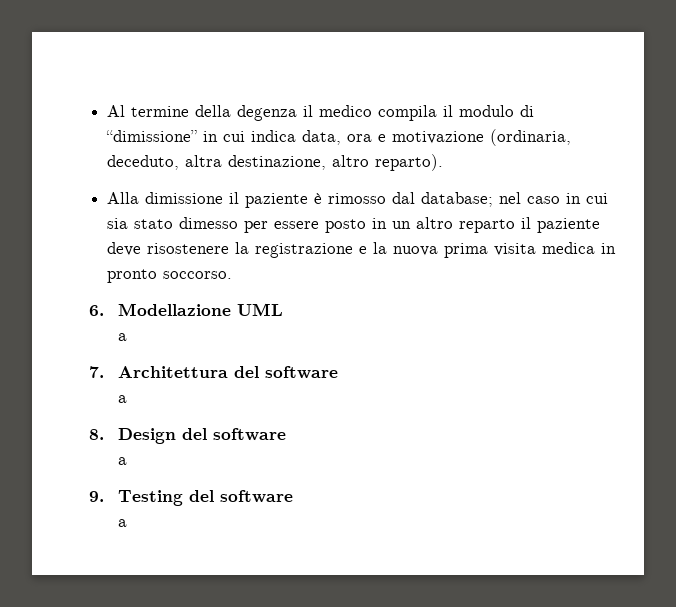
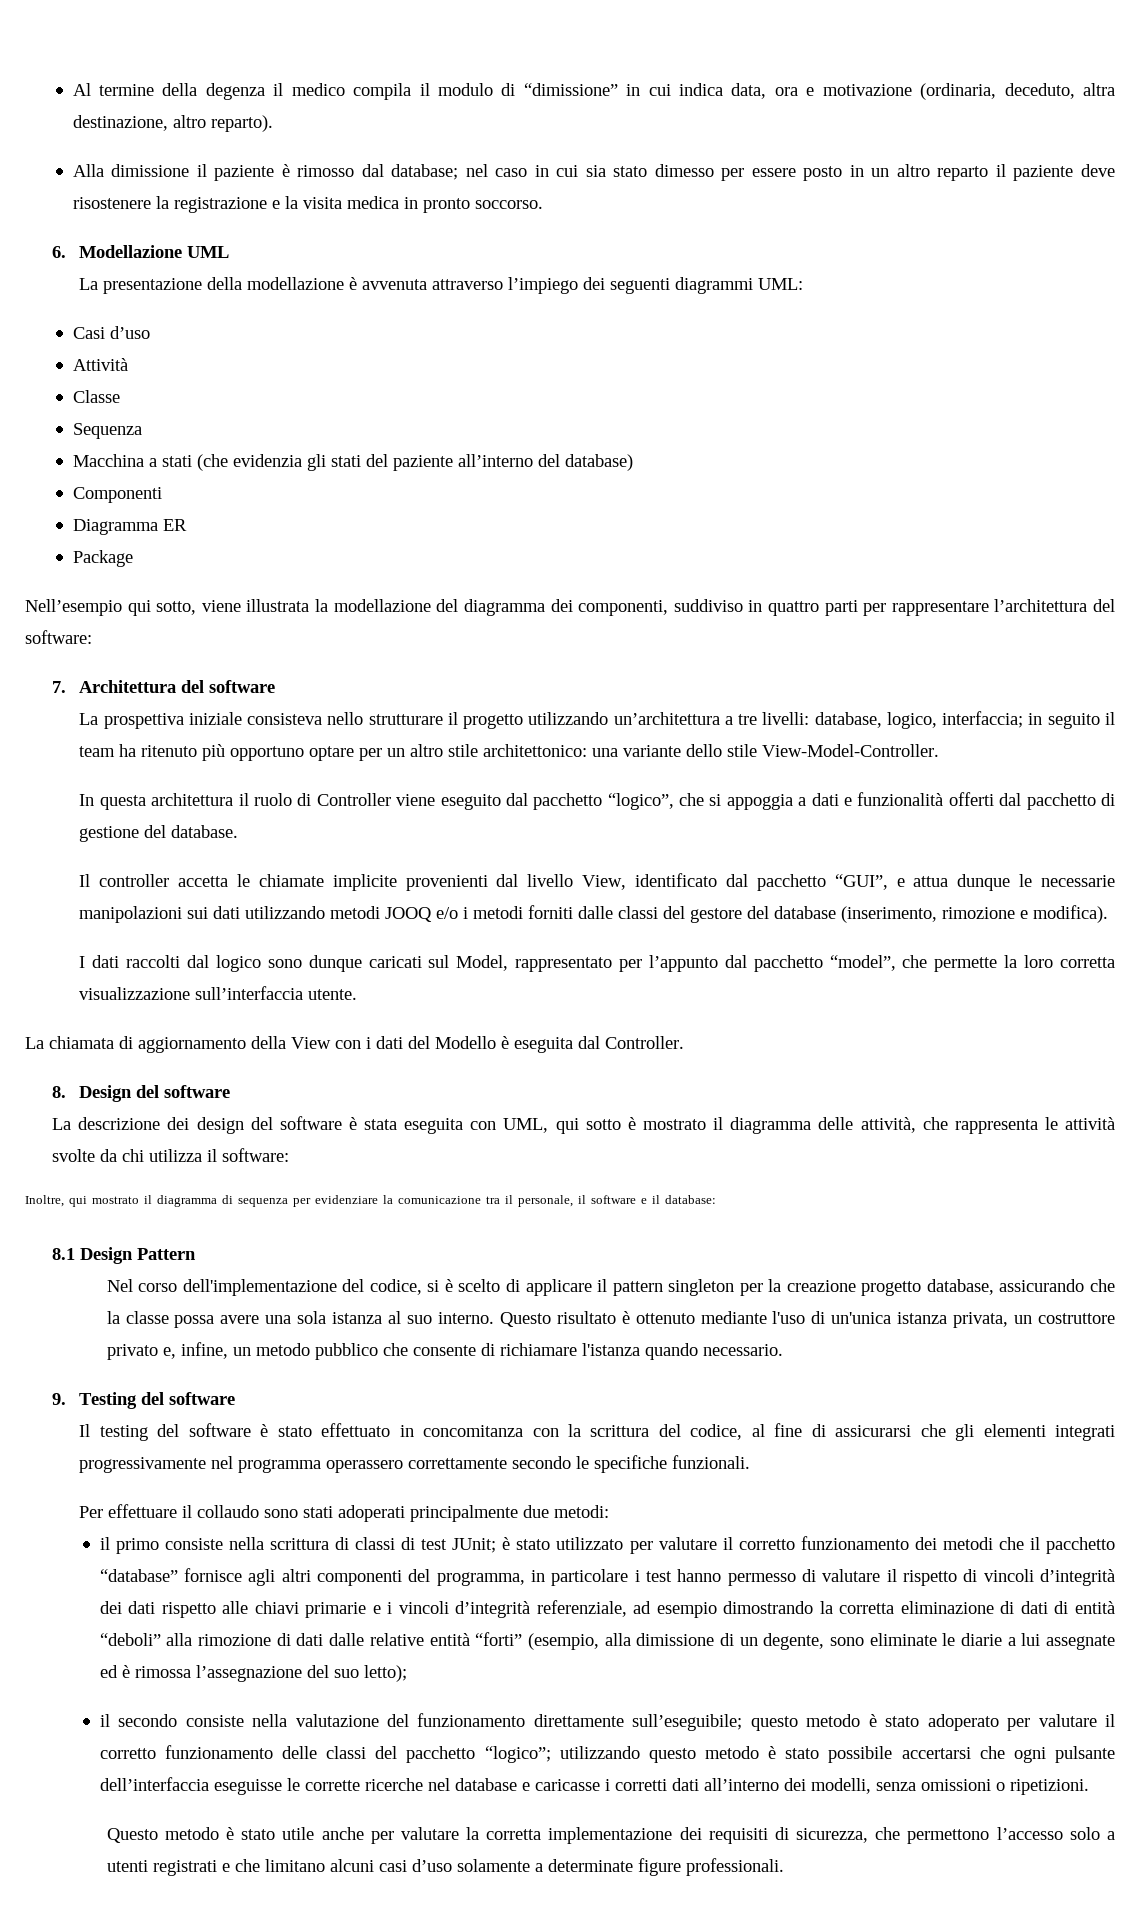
[393,243,489,258] nuova prima -> (298, 202) none
[118,333,128,341] [89,366,339,379] [118,395,128,403] [89,428,287,444] [118,457,128,465] [89,490,294,506] [118,519,128,527] a // 7. Architettura del software // a // 8. Design del software // a // 9. Testing del software // a -> [79,277,804,294] [72,326,150,339] [72,358,128,371] [72,390,120,403] [72,423,142,439] [72,454,633,471] [72,487,162,503] [72,519,187,535] [72,550,133,567] [25,599,1115,616] [25,630,92,644] [52,680,276,693] [79,711,1115,729] [79,744,940,761] [79,792,1116,810] [79,825,239,842] [79,873,1115,891] [79,905,1109,923] [79,955,1115,972] [79,986,358,1000] [25,1036,684,1053] [52,1085,231,1102] [52,1116,1115,1134] [52,1148,290,1162] [25,1195,716,1207] [52,1247,197,1264] [106,1279,1116,1296] [106,1311,1115,1328] [106,1342,783,1360] [52,1392,236,1409] [79,1423,1116,1441] [79,1455,751,1473] [79,1504,610,1522] [99,1536,1115,1554] [99,1568,1115,1586] [99,1600,1116,1618] [99,1632,1115,1650] [99,1665,407,1682] [99,1713,1115,1731] [99,1745,1115,1763] [99,1777,1089,1795] [106,1827,1116,1844] [106,1858,784,1876] La presentazione della modellazione è avvenuta attraverso l’impiego dei seguenti diagrammi UML: // Casi d’uso // Attività // Classe // Sequenza // Macchina a stati (che evidenzia gli stati del paziente all’interno del database) // Componenti // Diagramma ER // Package // Nell’esempio qui sotto, viene illustrata la modellazione del diagramma dei componenti, suddiviso in quattro parti per rappresentare l’architettura del software: // 7. Architettura del software // La prospettiva iniziale consisteva nello strutturare il progetto utilizzando un’architettura a tre livelli: database, logico, interfaccia; in seguito il team ha ritenuto più opportuno optare per un altro stile architettonico: una variante dello stile View-Model-Controller. // In questa architettura il ruolo di Controller viene eseguito dal pacchetto “logico”, che si appoggia a dati e funzionalità offerti dal pacchetto di gestione del database. // Il controller accetta le chiamate implicite provenienti dal livello View, identificato dal pacchetto “GUI”, e attua dunque le necessarie manipolazioni sui dati utilizzando metodi JOOQ e/o i metodi forniti dalle classi del gestore del database (inserimento, rimozione e modifica). // I dati raccolti dal logico sono dunque caricati sul Model, rappresentato per l’appunto dal pacchetto “model”, che permette la loro corretta visualizzazione sull’interfaccia utente. // La chiamata di aggiornamento della View con i dati del Modello è eseguita dal Controller. // 8. Design del software // La descrizione dei design del software è stata eseguita con UML, qui sotto è mostrato il diagramma delle attività, che rappresenta le attività svolte da chi utilizza il software: // Inoltre, qui mostrato il diagramma di sequenza per evidenziare la comunicazione tra il personale, il software e il database: // 8.1 Design Pattern // Nel corso dell'implementazione del codice, si è scelto di applicare il pattern singleton per la creazione progetto database, assicurando che la classe possa avere una sola istanza al suo interno. Questo risultato è ottenuto mediante l'uso di un'unica istanza privata, un costruttore privato e, infine, un metodo pubblico che consente di richiamare l'istanza quando necessario. // 9. Testing del software // Il testing del software è stato effettuato in concomitanza con la scrittura del codice, al fine di assicurarsi che gli elementi integrati progressivamente nel programma operassero correttamente secondo le specifiche funzionali. // Per effettuare il collaudo sono stati adoperati principalmente due metodi: // il primo consiste nella scrittura di classi di test JUnit; è stato utilizzato per valutare il corretto funzionamento dei metodi che il pacchetto “database” fornisce agli altri componenti del programma, in particolare i test hanno permesso di valutare il rispetto di vincoli d’integrità dei dati rispetto alle chiavi primarie e i vincoli d’integrità referenziale, ad esempio dimostrando la corretta eliminazione di dati di entità “deboli” alla rimozione di dati dalle relative entità “forti” (esempio, alla dimissione di un degente, sono eliminate le diarie a lui assegnate ed è rimossa l’assegnazione del suo letto); // il secondo consiste nella valutazione del funzionamento direttamente sull’eseguibile; questo metodo è stato adoperato per valutare il corretto funzionamento delle classi del pacchetto “logico”; utilizzando questo metodo è stato possibile accertarsi che ogni pulsante dell’interfaccia eseguisse le corrette ricerche nel database e caricasse i corretti dati all’interno dei modelli, senza omissioni o ripetizioni. // Questo metodo è stato utile anche per valutare la corretta implementazione dei requisiti di sicurezza, che permettono l’accesso solo a utenti registrati e che limitano alcuni casi d’uso solamente a determinate figure professionali.

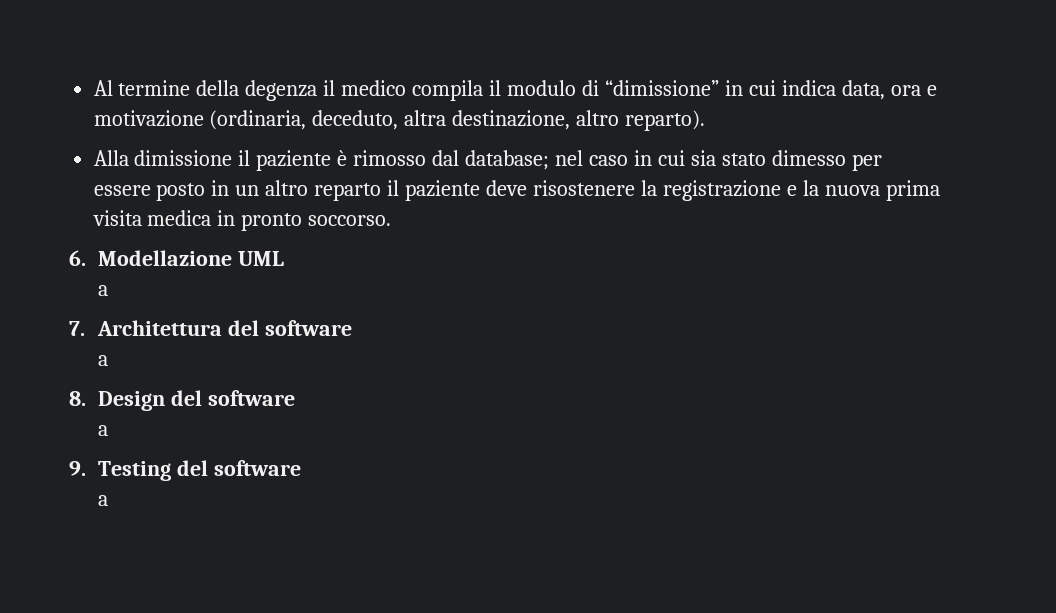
(298, 202) none -> [824,180,940,201] nuova prima
[79,277,804,294] [72,326,150,339] [72,358,128,371] [72,390,120,403] [72,423,142,439] [72,454,633,471] [72,487,162,503] [72,519,187,535] [72,550,133,567] [25,599,1115,616] [25,630,92,644] [52,680,276,693] [79,711,1115,729] [79,744,940,761] [79,792,1116,810] [79,825,239,842] [79,873,1115,891] [79,905,1109,923] [79,955,1115,972] [79,986,358,1000] [25,1036,684,1053] [52,1085,231,1102] [52,1116,1115,1134] [52,1148,290,1162] [25,1195,716,1207] [52,1247,197,1264] [106,1279,1116,1296] [106,1311,1115,1328] [106,1342,783,1360] [52,1392,236,1409] [79,1423,1116,1441] [79,1455,751,1473] [79,1504,610,1522] [99,1536,1115,1554] [99,1568,1115,1586] [99,1600,1116,1618] [99,1632,1115,1650] [99,1665,407,1682] [99,1713,1115,1731] [99,1745,1115,1763] [99,1777,1089,1795] [106,1827,1116,1844] [106,1858,784,1876] La presentazione della modellazione è avvenuta attraverso l’impiego dei seguenti diagrammi UML: // Casi d’uso // Attività // Classe // Sequenza // Macchina a stati (che evidenzia gli stati del paziente all’interno del database) // Componenti // Diagramma ER // Package // Nell’esempio qui sotto, viene illustrata la modellazione del diagramma dei componenti, suddiviso in quattro parti per rappresentare l’architettura del software: // 7. Architettura del software // La prospettiva iniziale consisteva nello strutturare il progetto utilizzando un’architettura a tre livelli: database, logico, interfaccia; in seguito il team ha ritenuto più opportuno optare per un altro stile architettonico: una variante dello stile View-Model-Controller. // In questa architettura il ruolo di Controller viene eseguito dal pacchetto “logico”, che si appoggia a dati e funzionalità offerti dal pacchetto di gestione del database. // Il controller accetta le chiamate implicite provenienti dal livello View, identificato dal pacchetto “GUI”, e attua dunque le necessarie manipolazioni sui dati utilizzando metodi JOOQ e/o i metodi forniti dalle classi del gestore del database (inserimento, rimozione e modifica). // I dati raccolti dal logico sono dunque caricati sul Model, rappresentato per l’appunto dal pacchetto “model”, che permette la loro corretta visualizzazione sull’interfaccia utente. // La chiamata di aggiornamento della View con i dati del Modello è eseguita dal Controller. // 8. Design del software // La descrizione dei design del software è stata eseguita con UML, qui sotto è mostrato il diagramma delle attività, che rappresenta le attività svolte da chi utilizza il software: // Inoltre, qui mostrato il diagramma di sequenza per evidenziare la comunicazione tra il personale, il software e il database: // 8.1 Design Pattern // Nel corso dell'implementazione del codice, si è scelto di applicare il pattern singleton per la creazione progetto database, assicurando che la classe possa avere una sola istanza al suo interno. Questo risultato è ottenuto mediante l'uso di un'unica istanza privata, un costruttore privato e, infine, un metodo pubblico che consente di richiamare l'istanza quando necessario. // 9. Testing del software // Il testing del software è stato effettuato in concomitanza con la scrittura del codice, al fine di assicurarsi che gli elementi integrati progressivamente nel programma operassero correttamente secondo le specifiche funzionali. // Per effettuare il collaudo sono stati adoperati principalmente due metodi: // il primo consiste nella scrittura di classi di test JUnit; è stato utilizzato per valutare il corretto funzionamento dei metodi che il pacchetto “database” fornisce agli altri componenti del programma, in particolare i test hanno permesso di valutare il rispetto di vincoli d’integrità dei dati rispetto alle chiavi primarie e i vincoli d’integrità referenziale, ad esempio dimostrando la corretta eliminazione di dati di entità “deboli” alla rimozione di dati dalle relative entità “forti” (esempio, alla dimissione di un degente, sono eliminate le diarie a lui assegnate ed è rimossa l’assegnazione del suo letto); // il secondo consiste nella valutazione del funzionamento direttamente sull’eseguibile; questo metodo è stato adoperato per valutare il corretto funzionamento delle classi del pacchetto “logico”; utilizzando questo metodo è stato possibile accertarsi che ogni pulsante dell’interfaccia eseguisse le corrette ricerche nel database e caricasse i corretti dati all’interno dei modelli, senza omissioni o ripetizioni. // Questo metodo è stato utile anche per valutare la corretta implementazione dei requisiti di sicurezza, che permettono l’accesso solo a utenti registrati e che limitano alcuni casi d’uso solamente a determinate figure professionali. -> [97,285,108,296] [69,320,352,336] [97,355,108,366] [69,390,295,411] [97,425,108,436] [69,460,301,481] [97,495,108,506] a // 7. Architettura del software // a // 8. Design del software // a // 9. Testing del software // a

